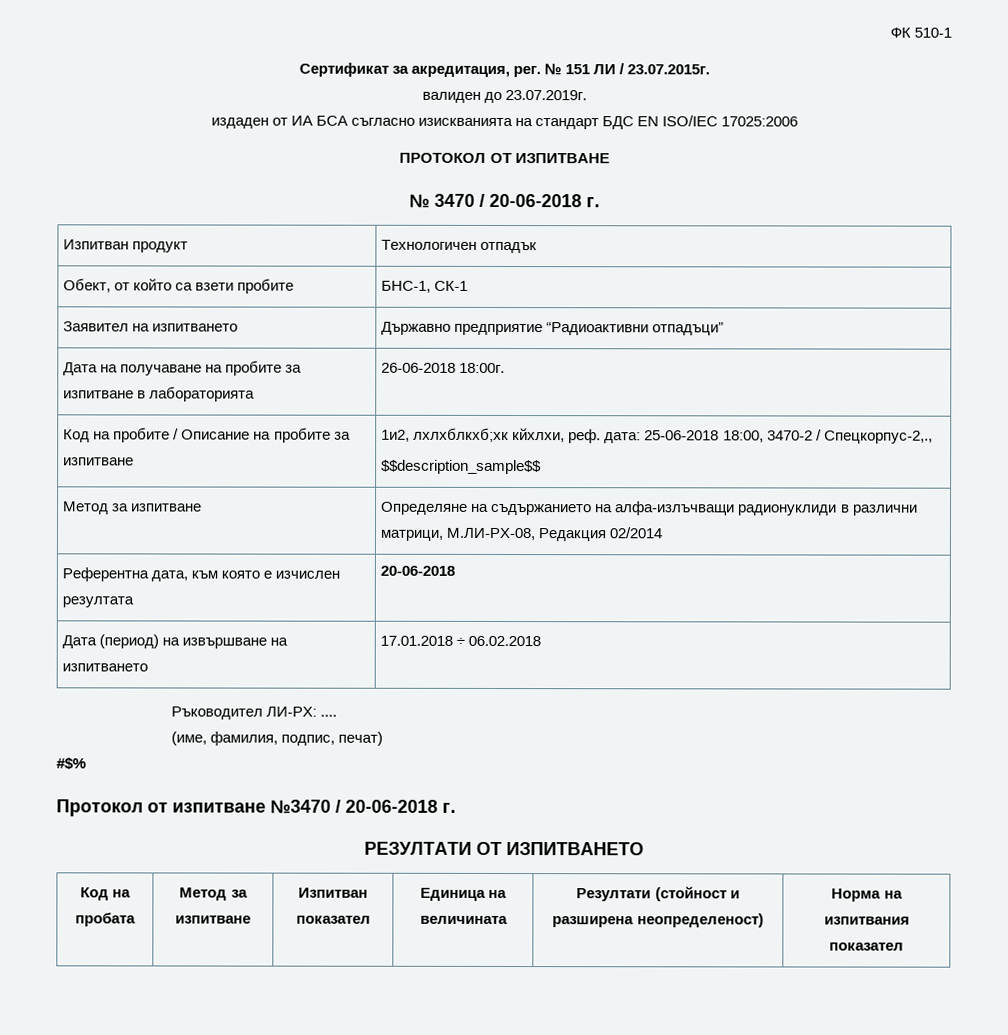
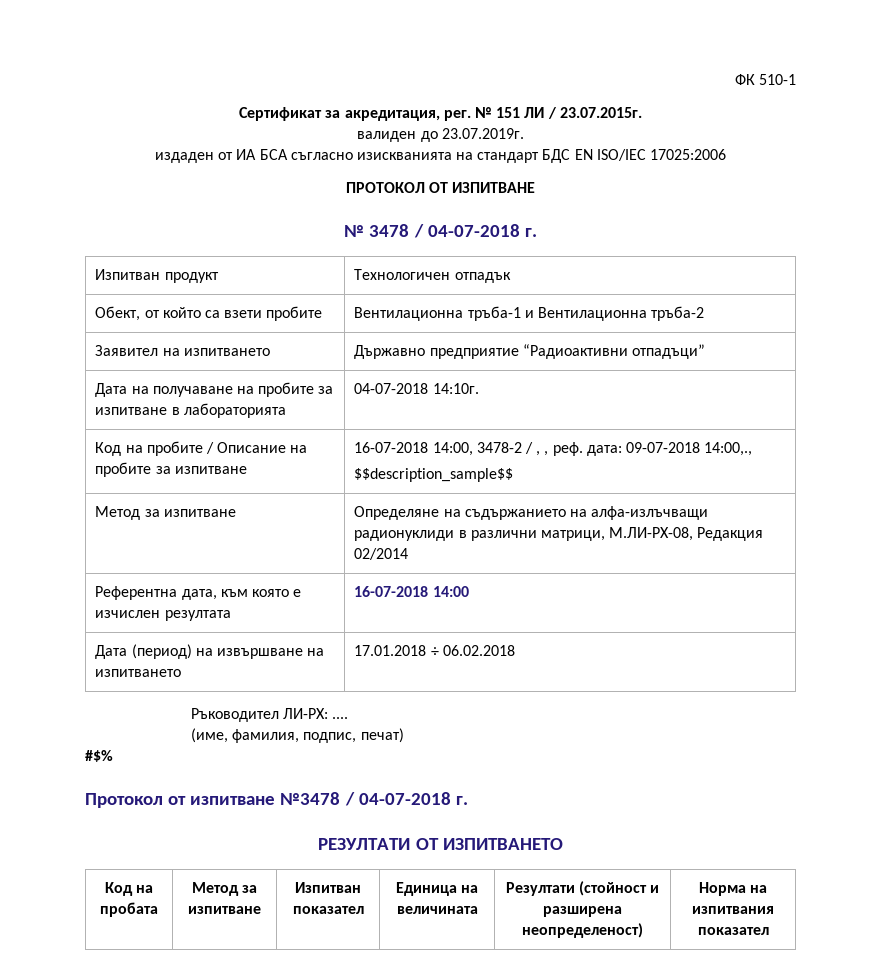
[434,193,582,208] 3470 / 20-06-2018 -> [369,224,520,238] 3478 / 04-07-2018
[381,280,469,293] БНС-1, СК-1 -> [354,306,705,321] Вентилационна тръба-1 и Вентилационна тръба-2
[381,362,506,374] 26-06-2018 18:00г. -> [354,383,479,394] 04-07-2018 14:10г.
[381,427,933,444] 1и2, лхлхблкхб;хк кйхлхи, реф. дата: 25-06-2018 18:00, 3470-2 / Спецкорпус-2,., -> [354,442,753,456] 16-07-2018 14:00, 3478-2 / , , реф. дата: 09-07-2018 14:00,.,
[380,565,456,576] 20-06-2018 -> [354,586,469,597] 16-07-2018 14:00
[270,799,438,814] №3470 / 20-06-2018 -> [280,792,451,806] №3478 / 04-07-2018

